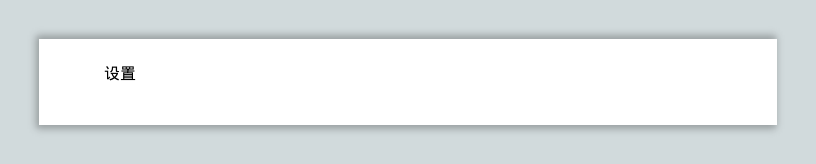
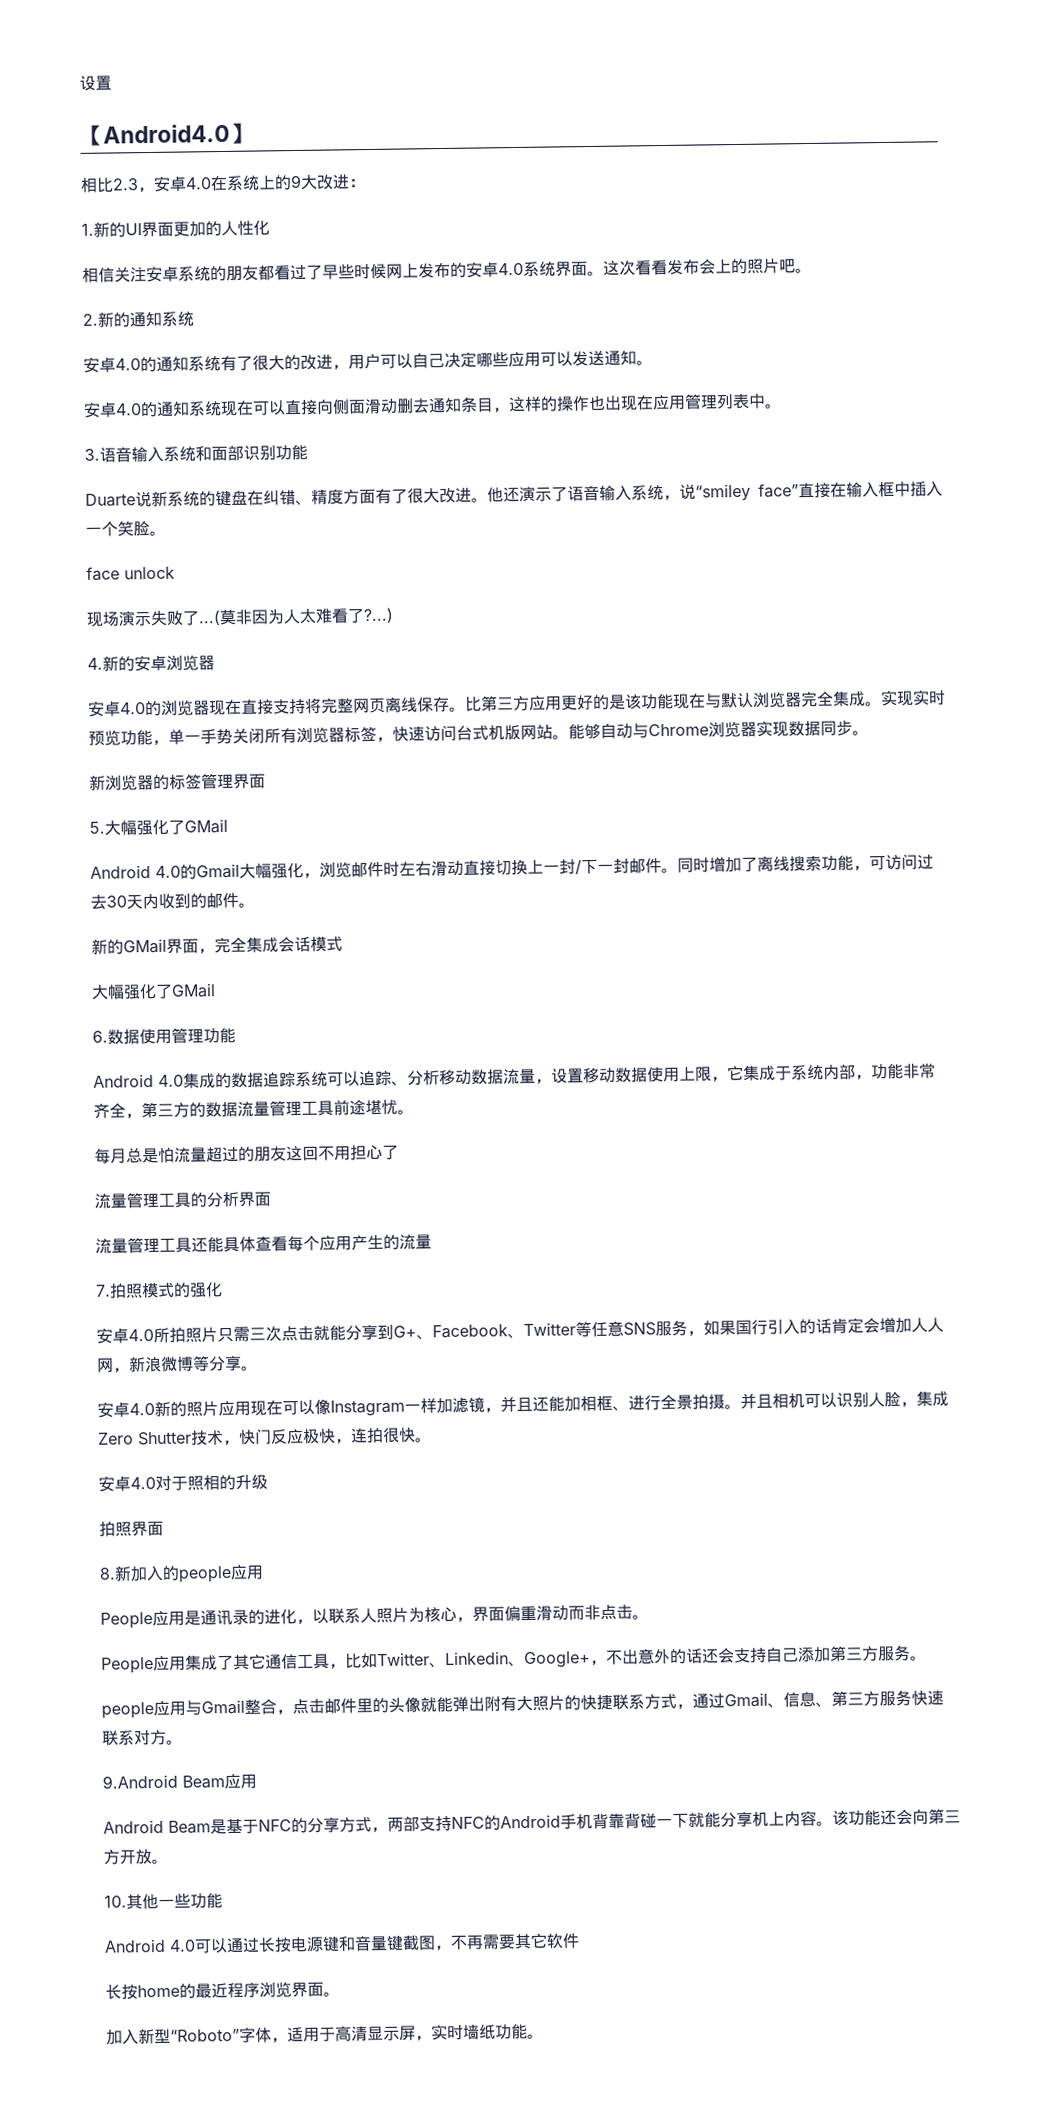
[104,66,136,81] 设置 -> [79,75,112,91] [80,122,253,146] [80,174,366,193] [81,220,270,238] [82,258,812,283] [82,311,194,328] [83,349,653,373] [83,393,782,418] [84,444,308,463] [85,481,943,508] [85,520,166,537] [86,566,175,581] [86,607,394,627] [87,654,215,672] [88,689,946,717] [88,720,869,746] [89,773,266,791] [89,818,228,836] [90,853,934,880] [90,892,255,910] [91,936,343,955] [91,983,216,1000] [92,1027,236,1045] [93,1063,936,1089] [93,1099,414,1119] [94,1144,399,1164] [94,1191,271,1209] [95,1234,432,1254] [96,1282,223,1299] [96,1316,944,1344] [96,1355,258,1373] [97,1391,949,1418] [98,1427,432,1446] [98,1474,268,1492] [99,1520,164,1537] [99,1564,264,1583] [100,1604,649,1629] [101,1644,927,1674] [101,1689,944,1719] [102,1729,183,1746] [102,1773,257,1790] [103,1808,961,1835] [103,1849,168,1865] [104,1893,223,1910] [104,1932,580,1954] [105,1981,340,2000] [106,2024,544,2045] 设置 // 【Android4.0】 // 相比2.3，安卓4.0在系统上的9大改进： // 1.新的UI界面更加的人性化 // 相信关注安卓系统的朋友都看过了早些时候网上发布的安卓4.0系统界面。这次看看发布会上的照片吧。 // 2.新的通知系统 // 安卓4.0的通知系统有了很大的改进，用户可以自己决定哪些应用可以发送通知。 // 安卓4.0的通知系统现在可以直接向侧面滑动删去通知条目，这样的操作也出现在应用管理列表中。 // 3.语音输入系统和面部识别功能 // Duarte说新系统的键盘在纠错、精度方面有了很大改进。他还演示了语音输入系统，说“smiley face”直接在输入框中插入一个笑脸。 // face unlock // 现场演示失败了...(莫非因为人太难看了?...) // 4.新的安卓浏览器 // 安卓4.0的浏览器现在直接支持将完整网页离线保存。比第三方应用更好的是该功能现在与默认浏览器完全集成。实现实时预览功能，单一手势关闭所有浏览器标签，快速访问台式机版网站。能够自动与Chrome浏览器实现数据同步。 // 新浏览器的标签管理界面 // 5.大幅强化了GMail // Android 4.0的Gmail大幅强化，浏览邮件时左右滑动直接切换上一封/下一封邮件。同时增加了离线搜索功能，可访问过去30天内收到的邮件。 // 新的GMail界面，完全集成会话模式 // 大幅强化了GMail // 6.数据使用管理功能 // Android 4.0集成的数据追踪系统可以追踪、分析移动数据流量，设置移动数据使用上限，它集成于系统内部，功能非常齐全，第三方的数据流量管理工具前途堪忧。 // 每月总是怕流量超过的朋友这回不用担心了 // 流量管理工具的分析界面 // 流量管理工具还能具体查看每个应用产生的流量 // 7.拍照模式的强化 // 安卓4.0所拍照片只需三次点击就能分享到G+、Facebook、Twitter等任意SNS服务，如果国行引入的话肯定会增加人人网，新浪微博等分享。 // 安卓4.0新的照片应用现在可以像Instagram一样加滤镜，并且还能加相框、进行全景拍摄。并且相机可以识别人脸，集成Zero Shutter技术，快门反应极快，连拍很快。 // 安卓4.0对于照相的升级 // 拍照界面 // 8.新加入的people应用 // People应用是通讯录的进化，以联系人照片为核心，界面偏重滑动而非点击。 // People应用集成了其它通信工具，比如Twitter、Linkedin、Google+，不出意外的话还会支持自己添加第三方服务。 // people应用与Gmail整合，点击邮件里的头像就能弹出附有大照片的快捷联系方式，通过Gmail、信息、第三方服务快速联系对方。 // 9.Android Beam应用 // Android Beam是基于NFC的分享方式，两部支持NFC的Android手机背靠背碰一下就能分享机上内容。该功能还会向第三方开放。 // 10.其他一些功能 // Android 4.0可以通过长按电源键和音量键截图，不再需要其它软件 // 长按home的最近程序浏览界面。 // 加入新型“Roboto”字体，适用于高清显示屏，实时墙纸功能。

